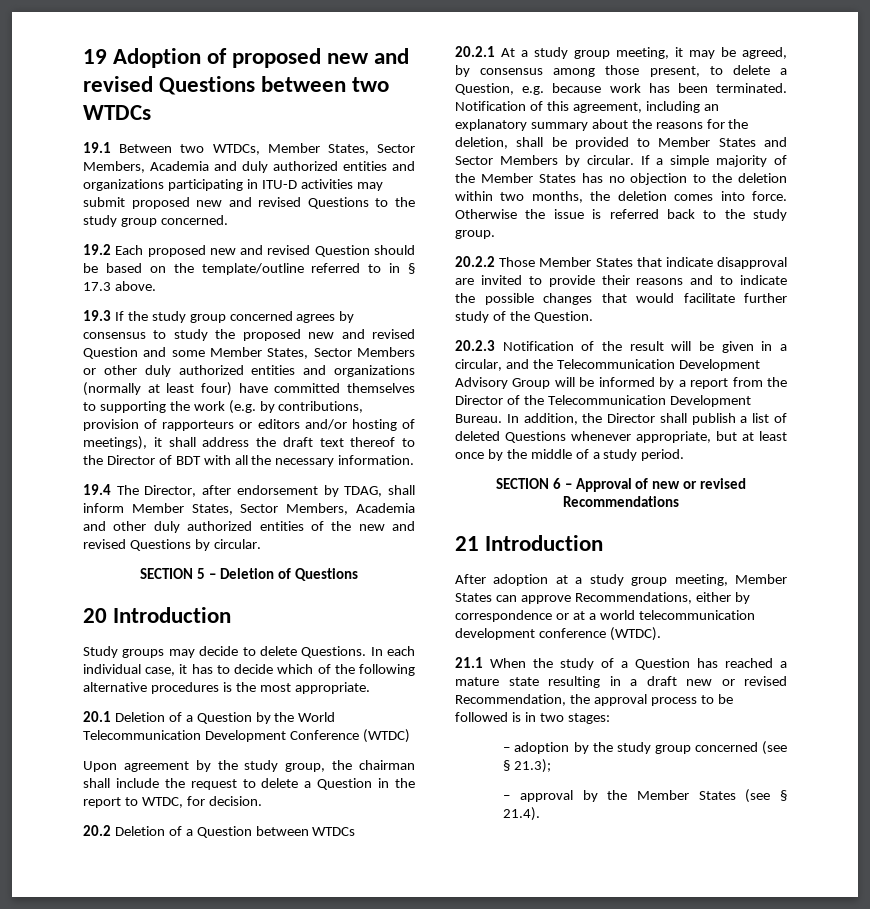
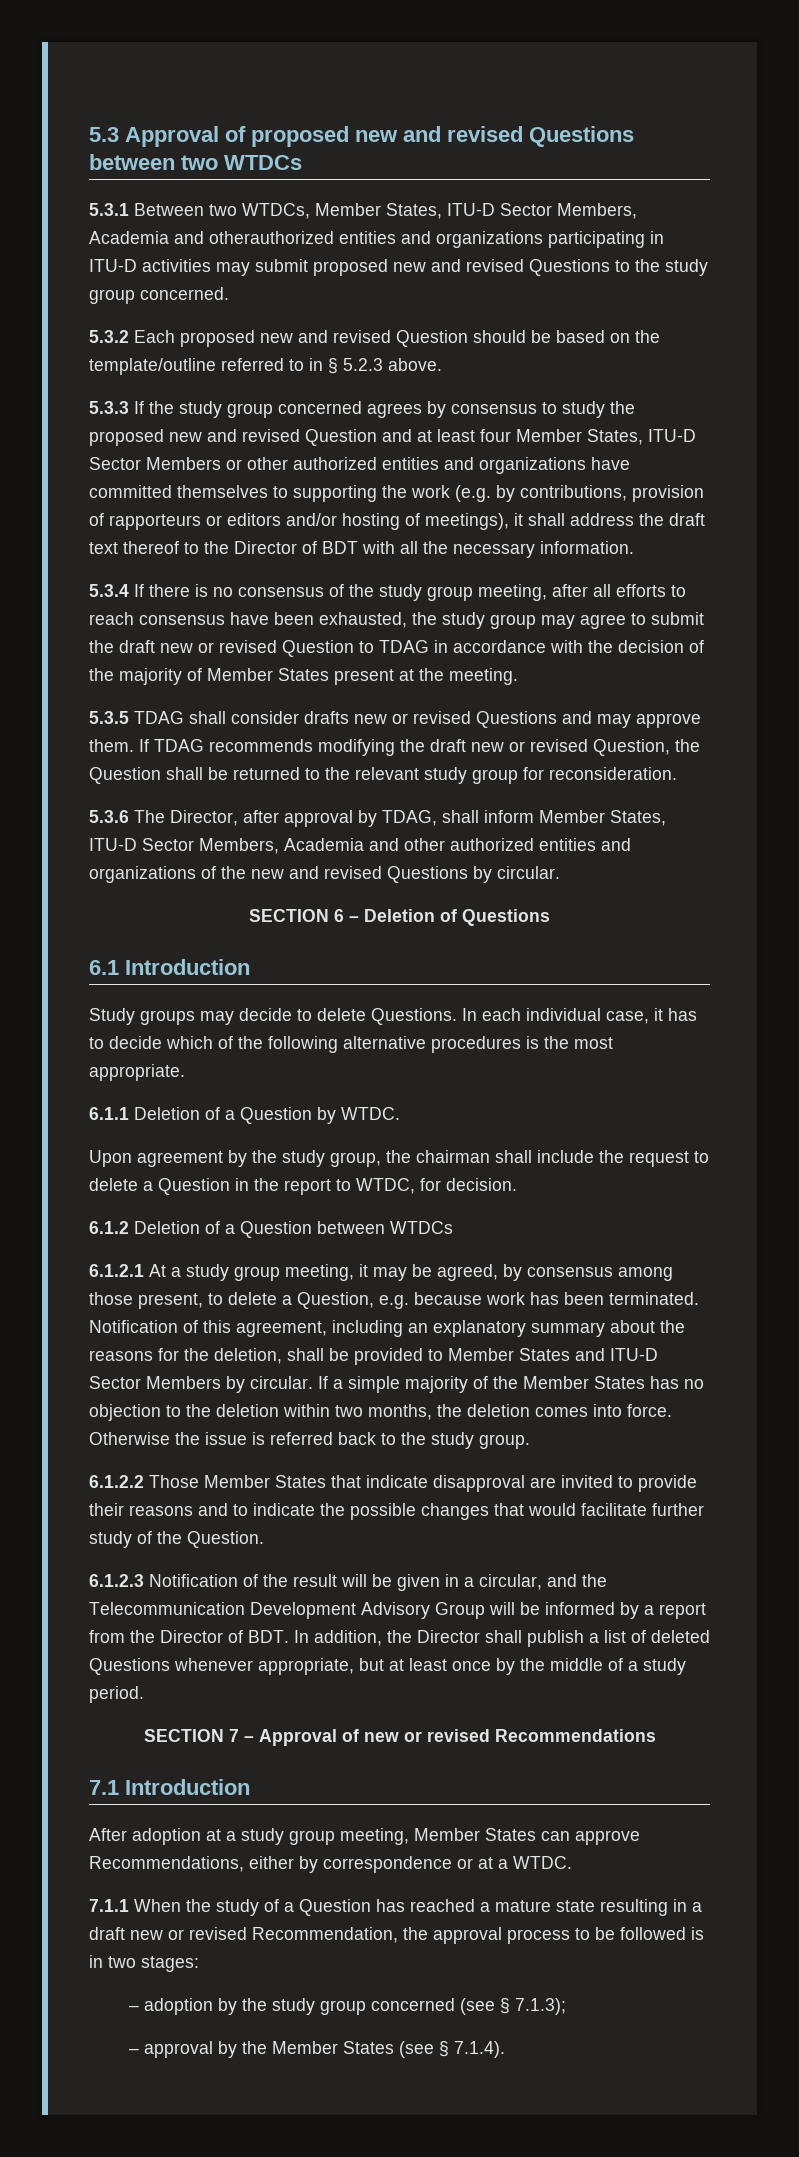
[83,48,202,68] 19 Adoption -> [89,126,219,147] 5.3 Approval
[83,142,111,153] 19.1 -> [89,203,129,216] 5.3.1
[376,144,415,153] [83,161,338,173] Sector Members, Academia and duly authorized -> [447,203,637,219] [89,231,334,244] ITU-D Sector Members, Academia and otherauthorized
[83,244,111,255] 19.2 -> [89,330,129,343] 5.3.2
[83,282,111,291] 17.3 -> [343,358,383,371] 5.2.3
[83,310,111,321] 19.3 -> [89,401,129,414] 5.3.3
[171,347,309,359] some Member States, -> [417,429,696,445] at least four Member States, ITU-D
[144,365,415,377] [83,382,232,396] duly authorized entities and organizations (normally at least four) -> [293,457,586,474] authorized entities and organizations
[83,484,111,495] 19.4 -> [89,584,686,601] [89,612,704,629] [89,640,704,657] [89,668,518,685] [89,711,701,728] [89,739,700,756] [89,767,677,784] [89,810,129,823] 5.3.4 If there is no consensus of the study group meeting, after all efforts to reach consensus have been exhausted, the study group may agree to submit the draft new or revised Question to TDAG in accordance with the decision of the majority of Member States present at the meeting. // 5.3.5 TDAG shall consider drafts new or revised Questions and may approve them. If TDAG recommends modifying the draft new or revised Question, the Question shall be returned to the relevant study group for reconsideration. // 5.3.6
[236,485,318,495] endorsement -> [284,810,353,827] approval
(233, 509) none -> [89,838,137,851] ITU-D
[153,521,304,533] duly authorized entities -> [450,838,631,851] [89,866,196,883] authorized entities and organizations
[197,568,206,579] 5 -> [334,909,344,922] 6
[83,608,107,623] 20 -> [89,960,119,975] 6.1
[83,711,111,722] 20.1 -> [89,1107,129,1120] 6.1.1
[274,712,336,722] [83,729,410,743] the World Telecommunication Development Conference (WTDC) -> [341,1107,400,1120] WTDC.
[83,825,111,836] 20.2 -> [89,1221,129,1234] 6.1.2
[455,46,495,57] 20.2.1 -> [89,1264,144,1277] 6.1.2.1
(787, 142) none -> [610,1348,658,1361] ITU-D
[455,256,495,267] 20.2.2 -> [89,1475,144,1488] 6.1.2.2
[455,340,495,351] 20.2.3 -> [89,1574,144,1587] 6.1.2.3
[523,395,751,407] [455,414,502,423] the Telecommunication Development Bureau. -> [248,1630,289,1643] BDT.
[552,478,561,489] 6 -> [228,1729,239,1742] 7
[455,536,479,551] 21 -> [89,1780,119,1795] 7.1
[599,610,755,620] [455,627,661,641] [455,657,483,668] world telecommunication development conference (WTDC). // 21.1 -> [513,1856,572,1869] [89,1899,129,1912] WTDC. // 7.1.1
[514,759,552,773] 21.3); -> [515,1998,567,2015] 7.1.3);
[503,807,541,821] 21.4). -> [454,2041,506,2058] 7.1.4).

